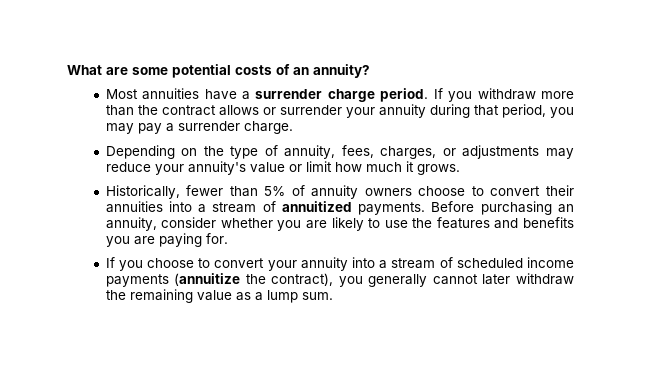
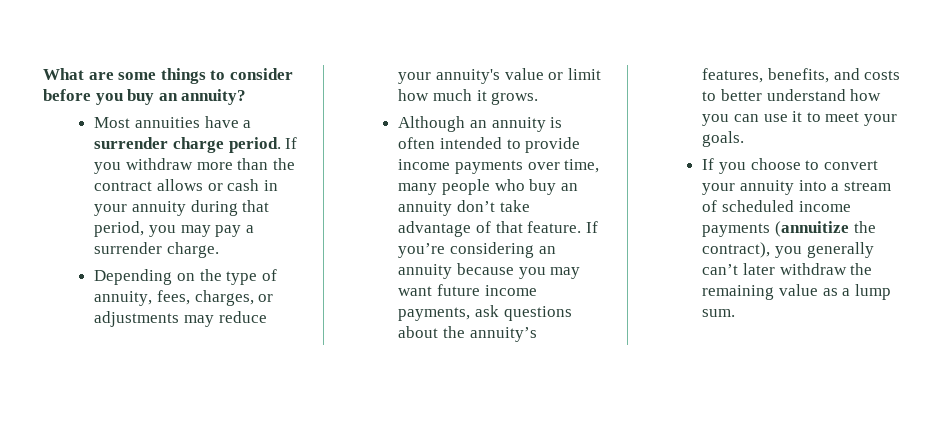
[172,64,290,78] potential costs of -> [160,68,293,84] [43,89,155,105] things to consider before you buy
[279,105,342,115] surrender -> [227,179,278,191] cash in
[105,185,574,199] [105,201,574,215] [105,217,574,231] [105,233,228,247] Historically, fewer than 5% of annuity owners choose to convert their annuities into a stream of annuitized payments. Before purchasing an annuity, consider whether you are likely to use the features and benefits you are paying for. -> [398,116,563,132] [398,137,581,153] [398,159,600,174] [398,179,578,195] [398,200,530,216] [398,221,598,237] [398,242,556,258] [398,263,581,279] [398,284,537,296] [398,305,572,321] [398,326,537,342] [702,68,901,83] [702,89,882,101] [702,111,897,126] [702,131,745,147] Although an annuity is often intended to provide income payments over time, many people who buy an annuity don’t take advantage of that feature. If you’re considering an annuity because you may want future income payments, ask questions about the annuity’s features, benefits, and costs to better understand how you can use it to meet your goals.
[432,274,478,285] cannot -> [702,264,739,275] can’t

